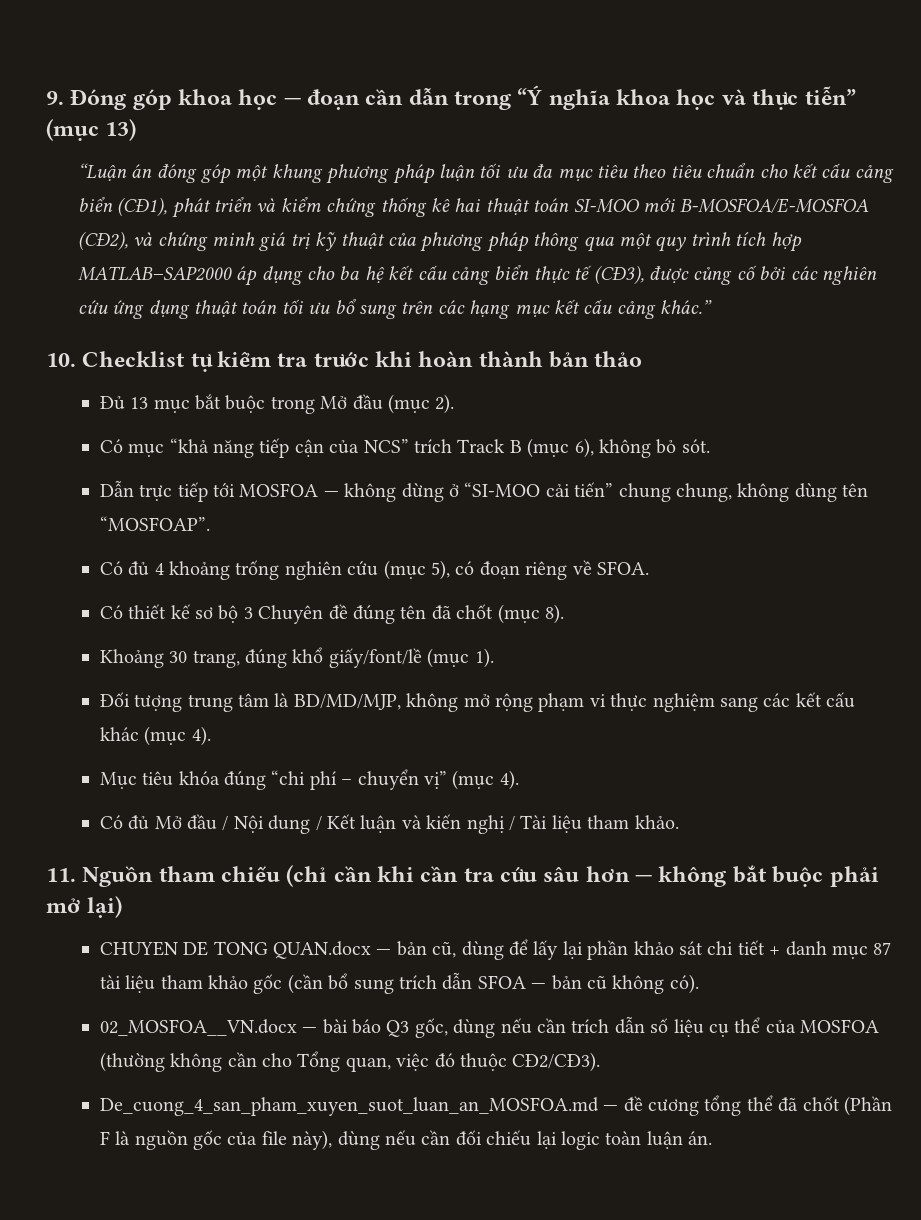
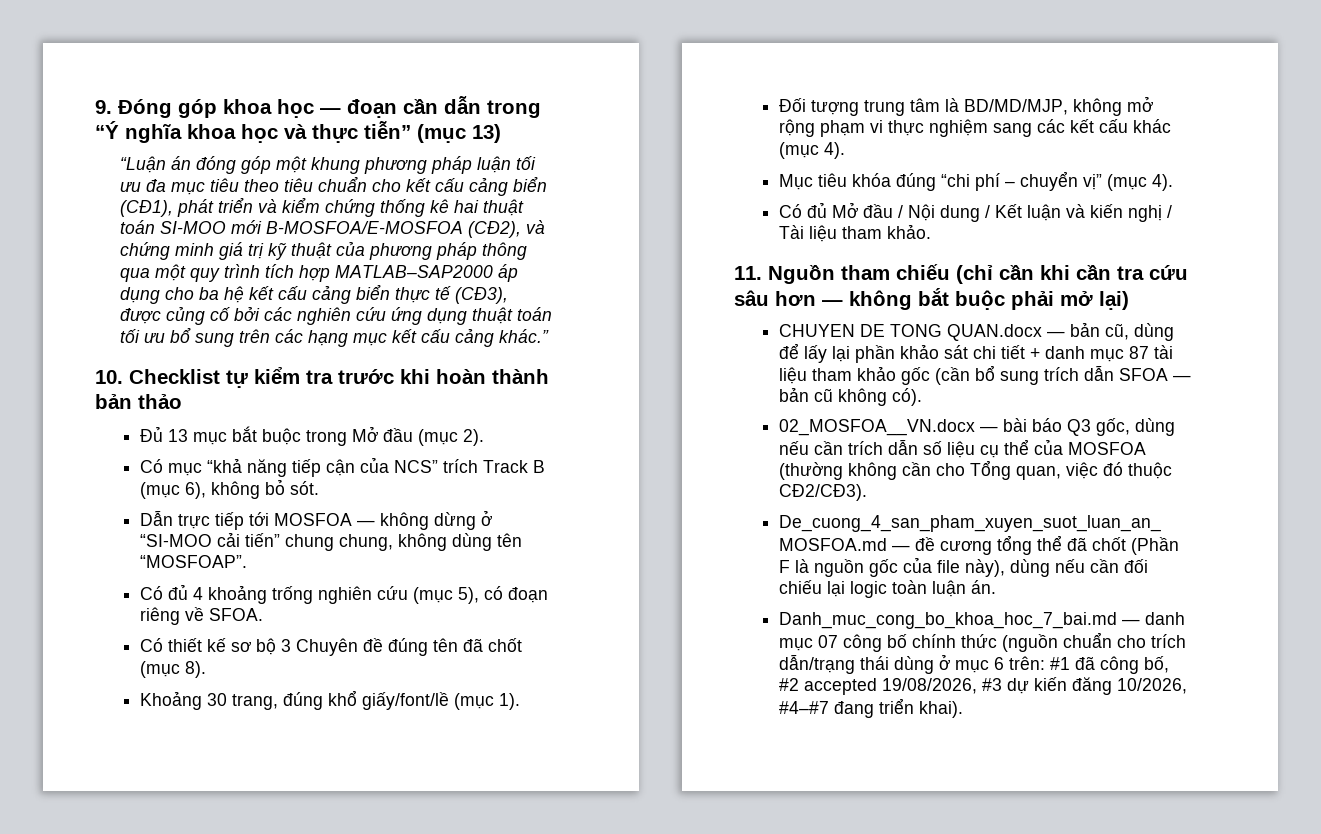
(713, 1138) none -> [778,612,1185,629] [778,632,1186,652] [778,654,1169,674] [778,677,1187,695] [778,698,963,718] // Danh_muc_cong_bo_khoa_hoc_7_bai.md — danh mục 07 công bố chính thức (nguồn chuẩn cho trích dẫn/trạng thái dùng ở mục 6 trên: #1 đã công bố, #2 accepted 19/08/2026, #3 dự kiến đăng 10/2026, #4–#7 đang triển khai).

